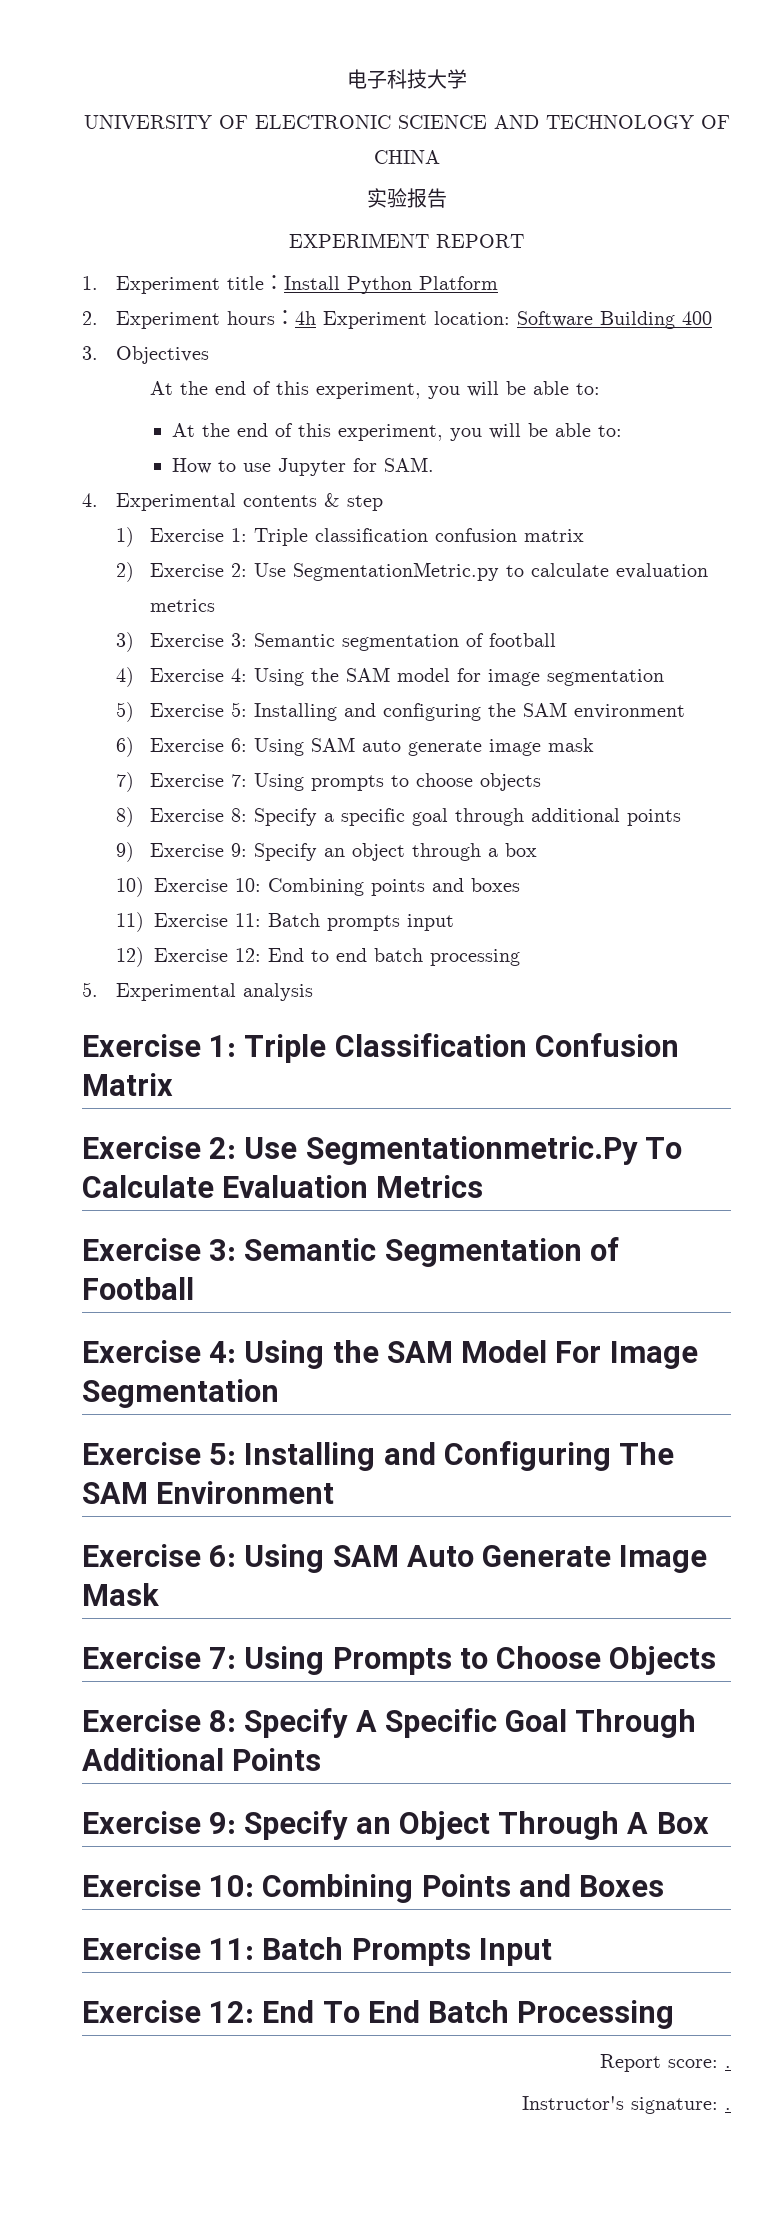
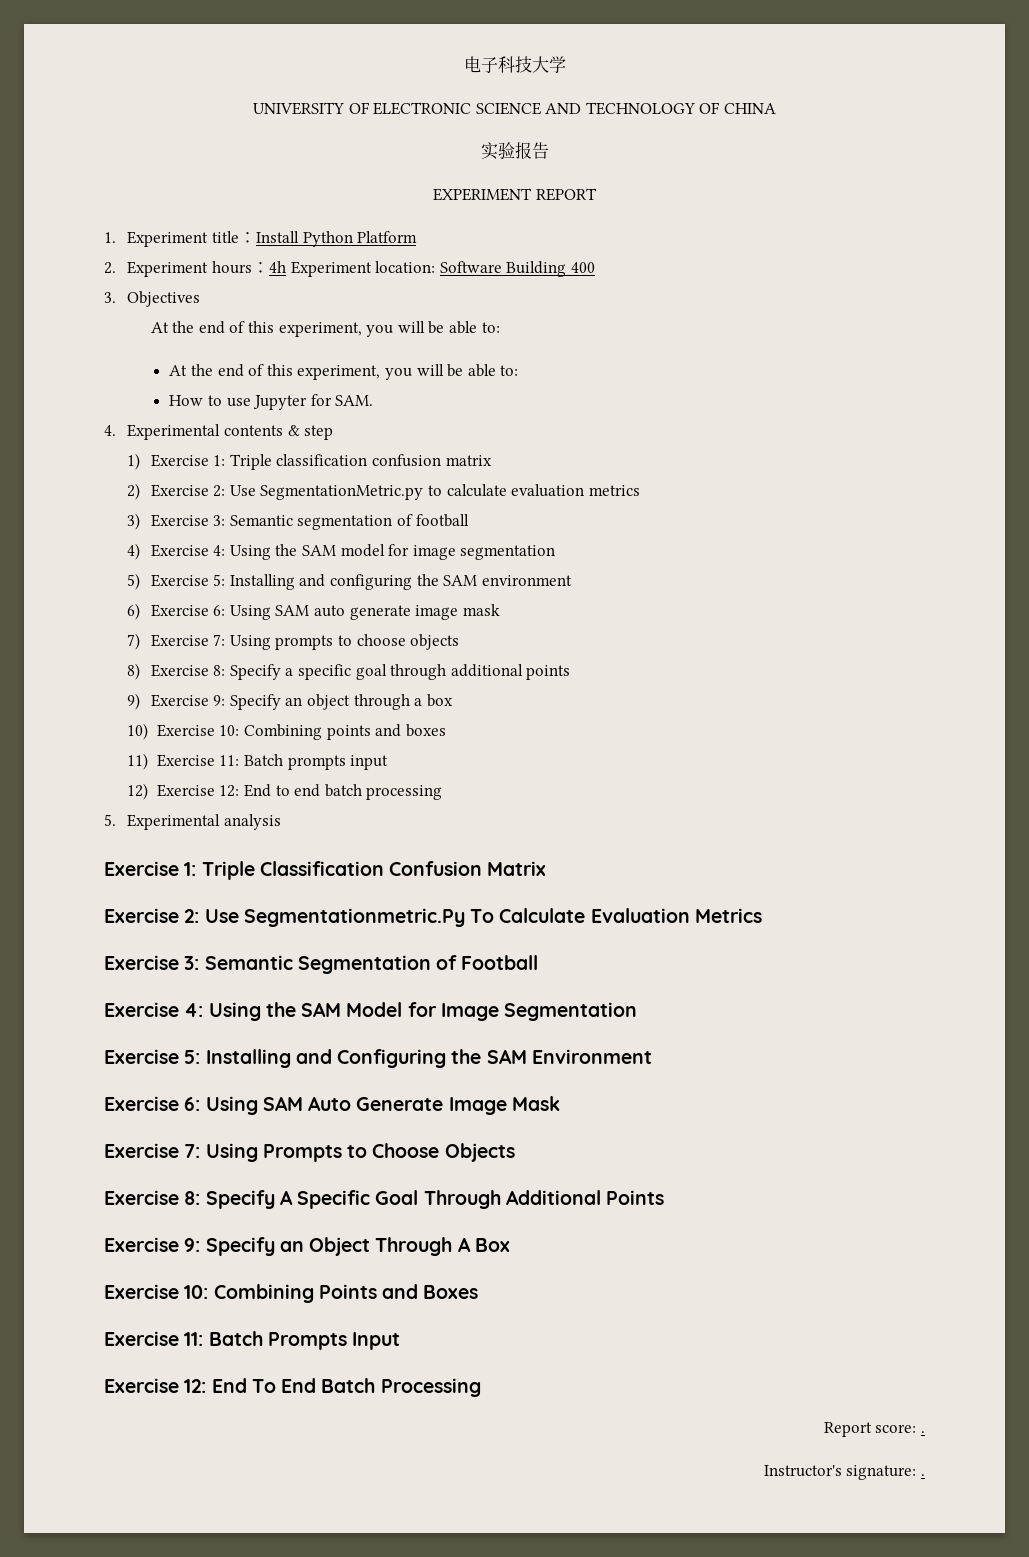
[555,1341,602,1363] For -> [407,1002,437,1017] for
[619,1442,675,1465] The -> [451,1049,482,1064] the

